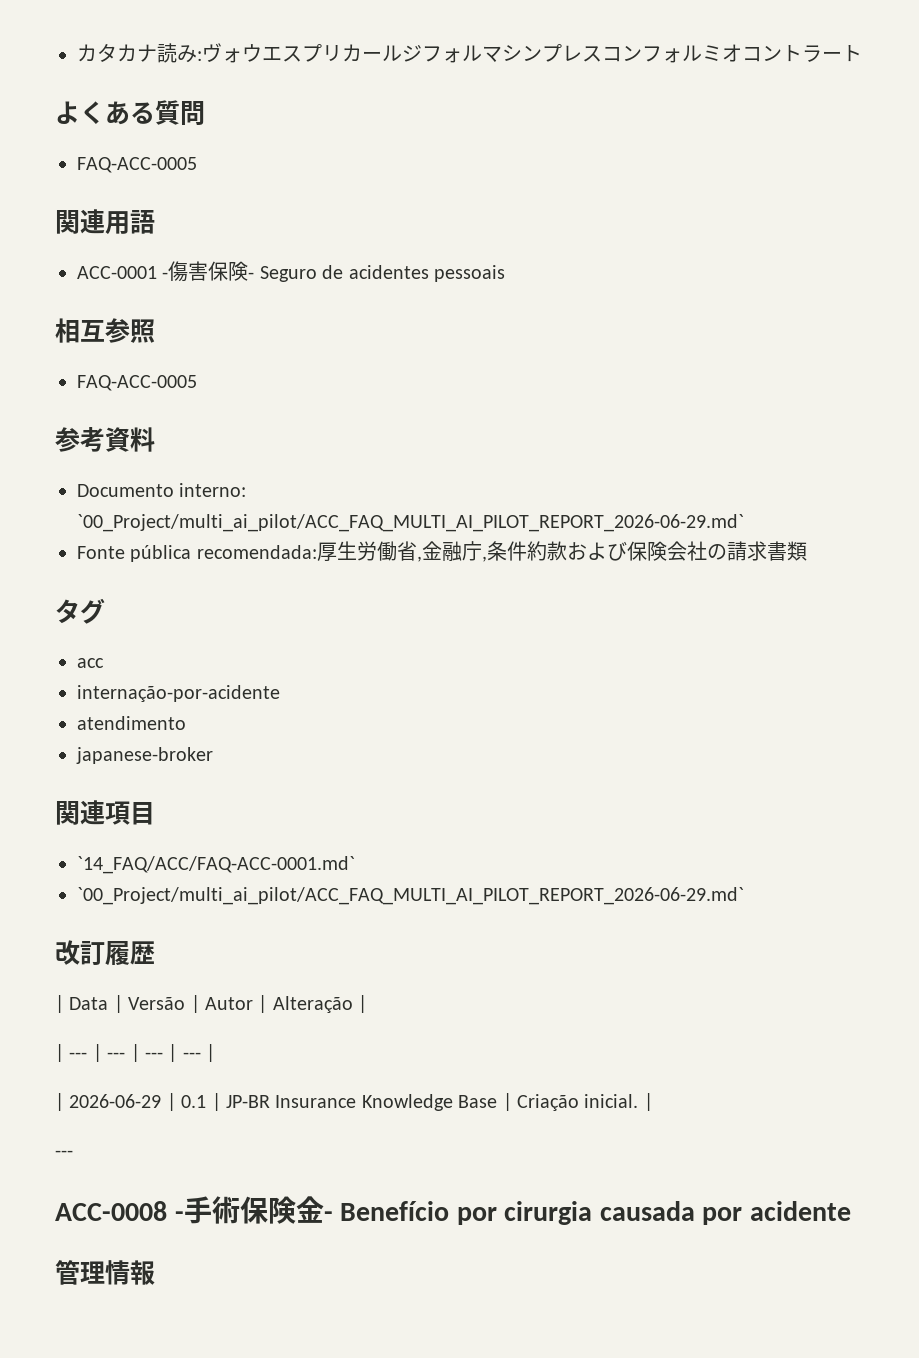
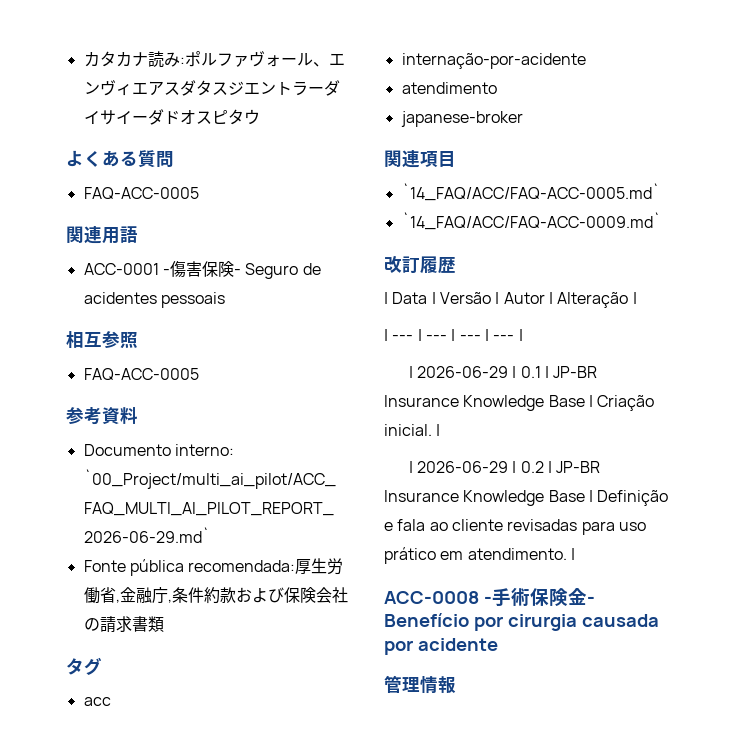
[202,43,862,63] ヴォウエスプリカールジフォルマシンプレスコンフォルミオコントラート -> [184,51,345,67] [83,80,340,96] [83,109,260,125] ポルファヴォール、エンヴィエアスダタスジエントラーダイサイーダドオスピタウ
[77,856,355,874] [77,887,744,905] `14_FAQ/ACC/FAQ-ACC-0001.md` // `00_Project/multi_ai_pilot/ACC_FAQ_MULTI_AI_PILOT_REPORT_2026-06-29.md` -> [401,183,660,201] [401,212,661,230] `14_FAQ/ACC/FAQ-ACC-0005.md` // `14_FAQ/ACC/FAQ-ACC-0009.md`
[55,1150,73,1157] --- -> [408,461,601,473] [384,490,669,506] [384,519,646,535] [384,547,575,564] | 2026-06-29 | 0.2 | JP-BR Insurance Knowledge Base | Definição e fala ao cliente revisadas para uso prático em atendimento. |

